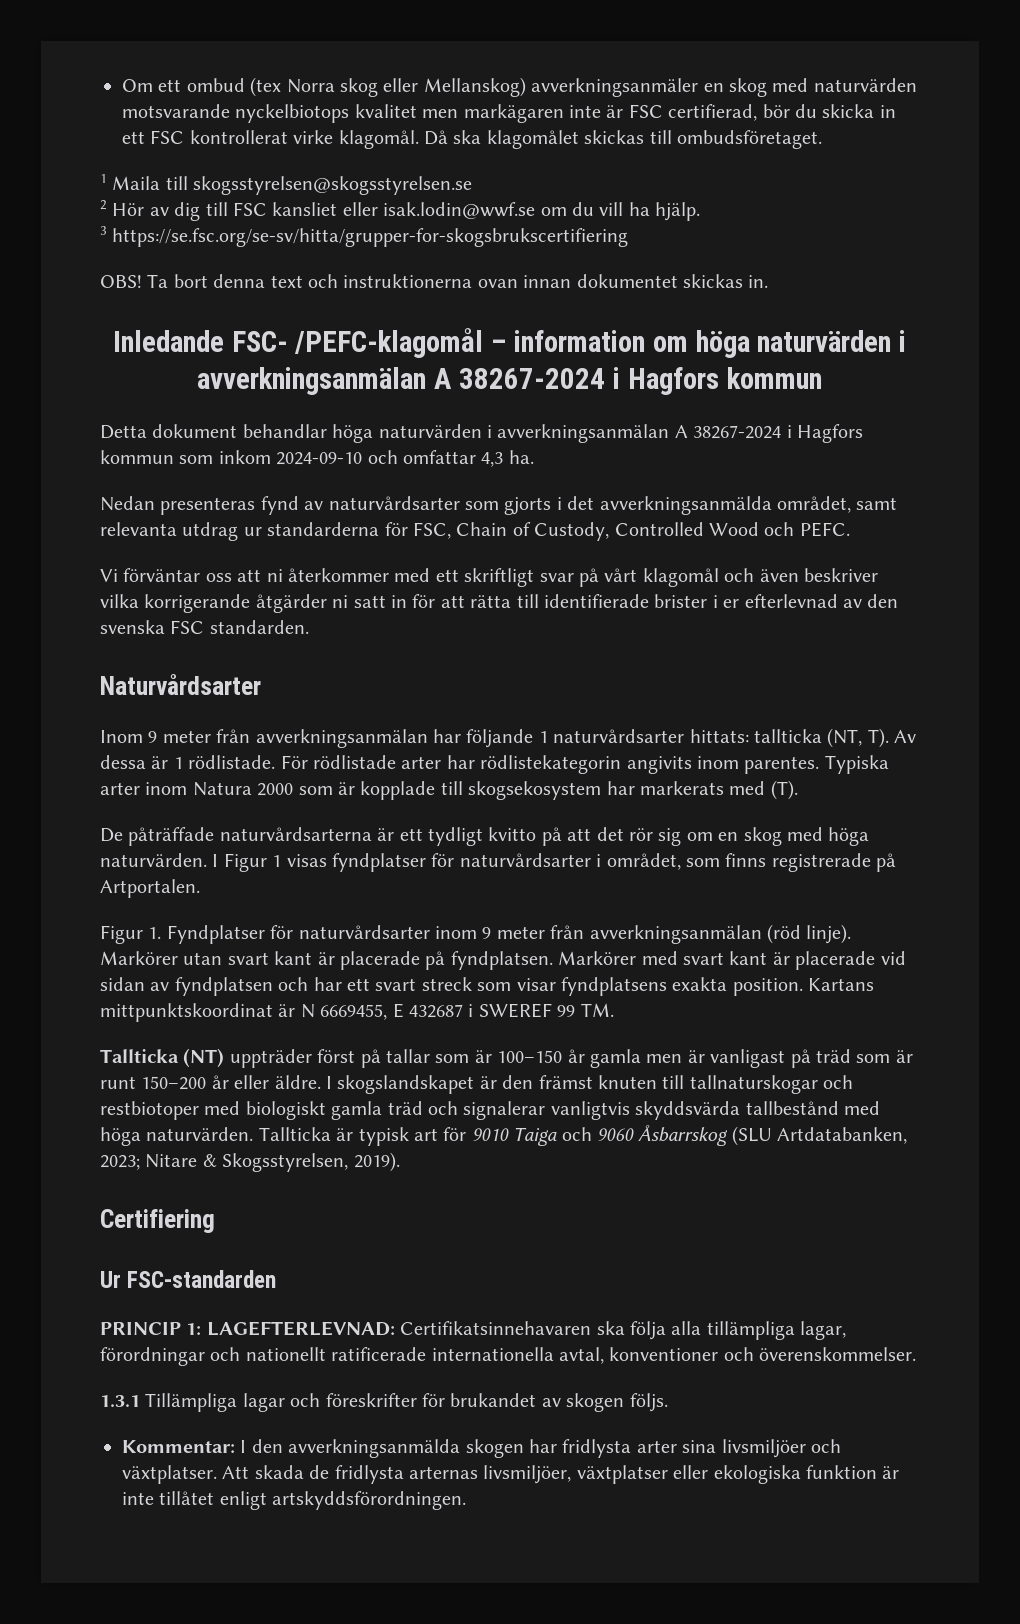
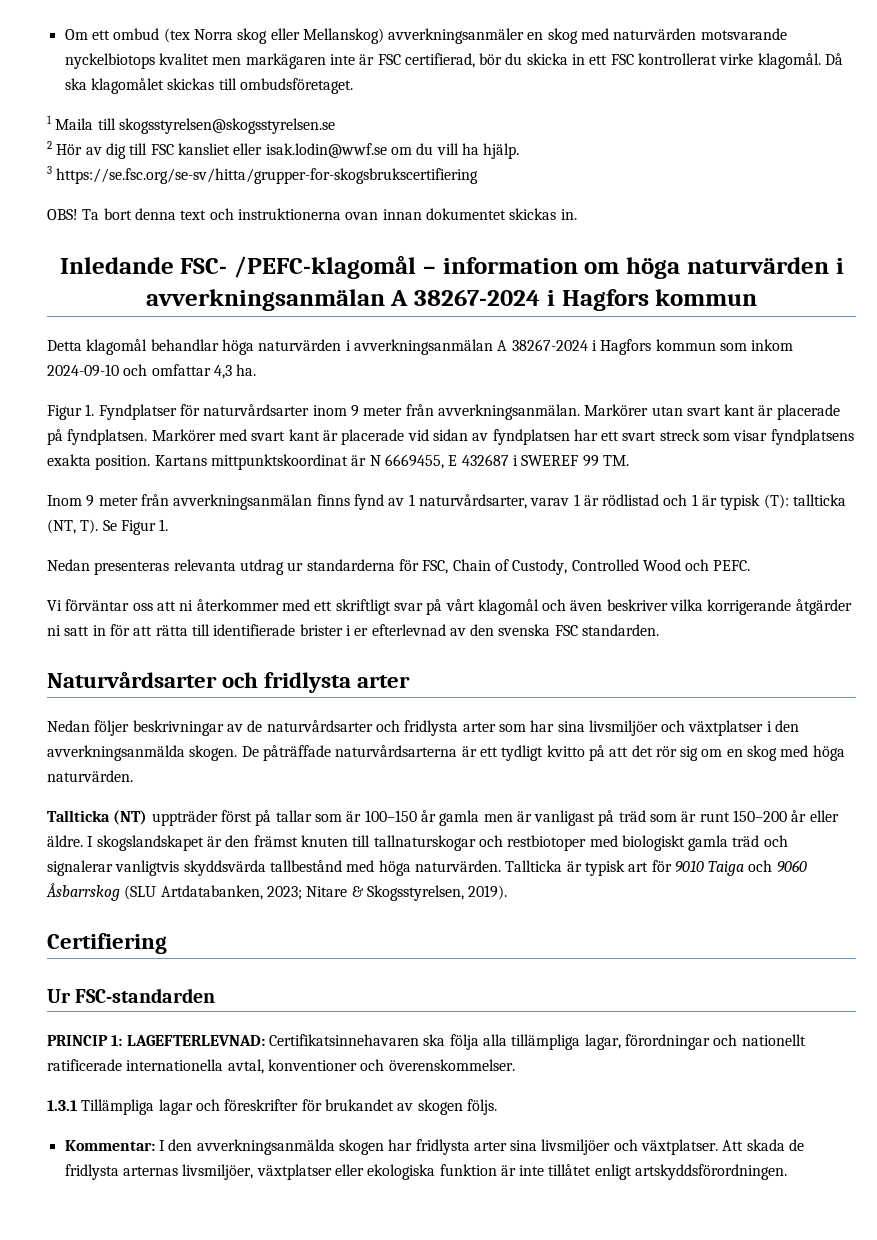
[152,424,238,438] dokument -> [86,339,148,355] klagomål
[100,496,898,515] Nedan presenteras fynd av naturvårdsarter som gjorts i det avverkningsanmälda området, samt -> [47,404,840,420] [47,429,854,445] [47,454,629,470] [47,494,847,510] [47,519,169,535] [47,559,170,575] Figur 1. Fyndplatser för naturvårdsarter inom 9 meter från avverkningsanmälan. Markörer utan svart kant är placerade på fyndplatsen. Markörer med svart kant är placerade vid sidan av fyndplatsen har ett svart streck som visar fyndplatsens exakta position. Kartans mittpunktskoordinat är N 6669455, E 432687 i SWEREF 99 TM. // Inom 9 meter från avverkningsanmälan finns fynd av 1 naturvårdsarter, varav 1 är rödlistad och 1 är typisk (T): tallticka (NT, T). Se Figur 1. // Nedan presenteras
[100,728,917,748] [100,755,889,774] [100,780,798,800] // Inom 9 meter från avverkningsanmälan har följande 1 naturvårdsarter hittats: tallticka (NT, T). Av dessa är 1 rödlistade. För rödlistade arter har rödlistekategorin angivits inom parentes. Typiska arter inom Natura 2000 som är kopplade till skogsekosystem har markerats med (T). // -> [222,672,411,693] [47,720,800,736] [47,745,238,761] och fridlysta arter // Nedan följer beskrivningar av de naturvårdsarter och fridlysta arter som har sina livsmiljöer och växtplatser i den avverkningsanmälda skogen.
[212,853,897,872] [100,879,200,898] [100,924,852,944] [100,951,906,970] [100,977,875,996] [100,1003,614,1022] I Figur 1 visas fyndplatser för naturvårdsarter i området, som finns registrerade på Artportalen. // Figur 1. Fyndplatser för naturvårdsarter inom 9 meter från avverkningsanmälan (röd linje). Markörer utan svart kant är placerade på fyndplatsen. Markörer med svart kant är placerade vid sidan av fyndplatsen och har ett svart streck som visar fyndplatsens exakta position. Kartans mittpunktskoordinat är N 6669455, E 432687 i SWEREF 99 TM. -> (133, 776) none

